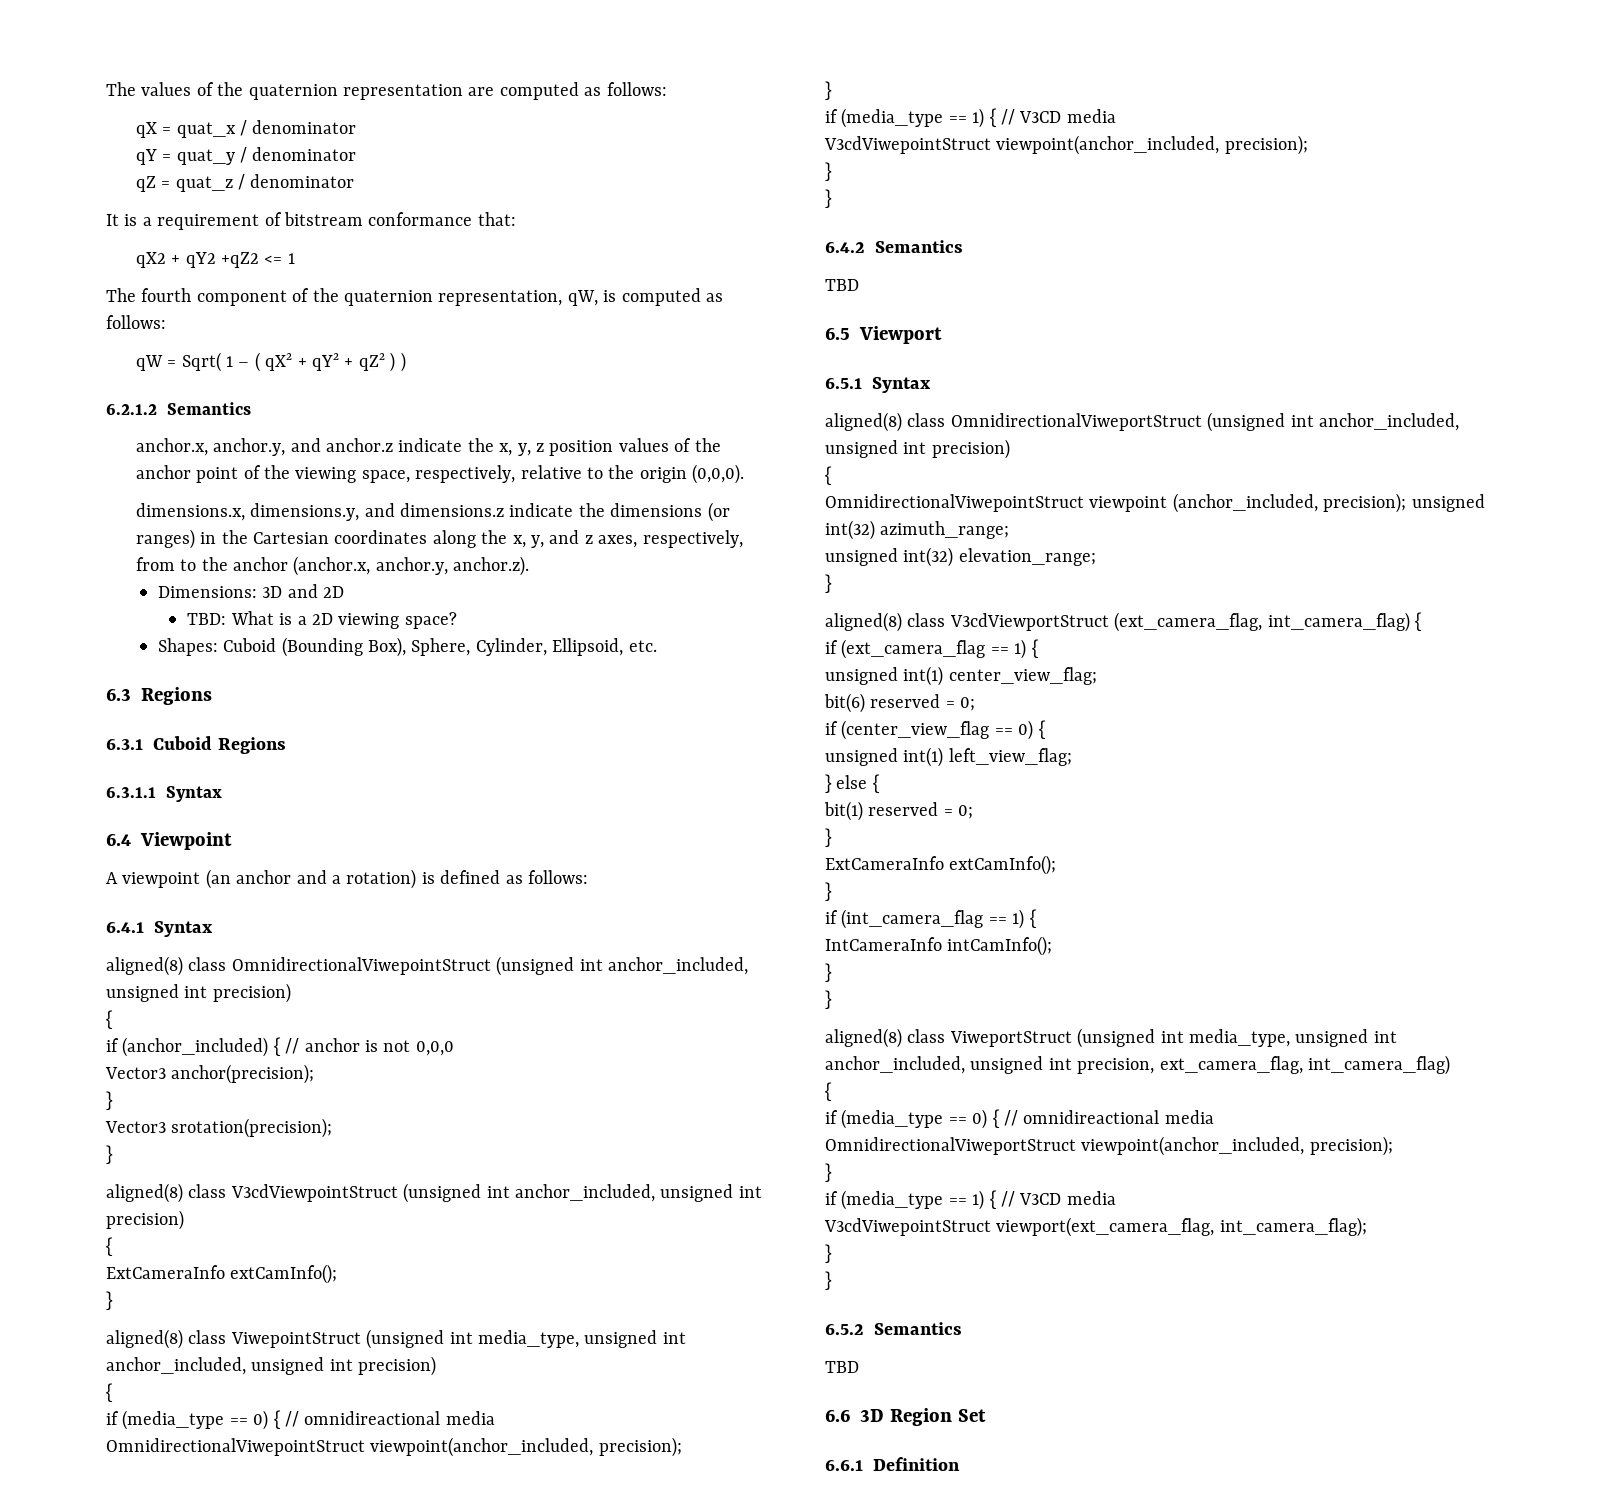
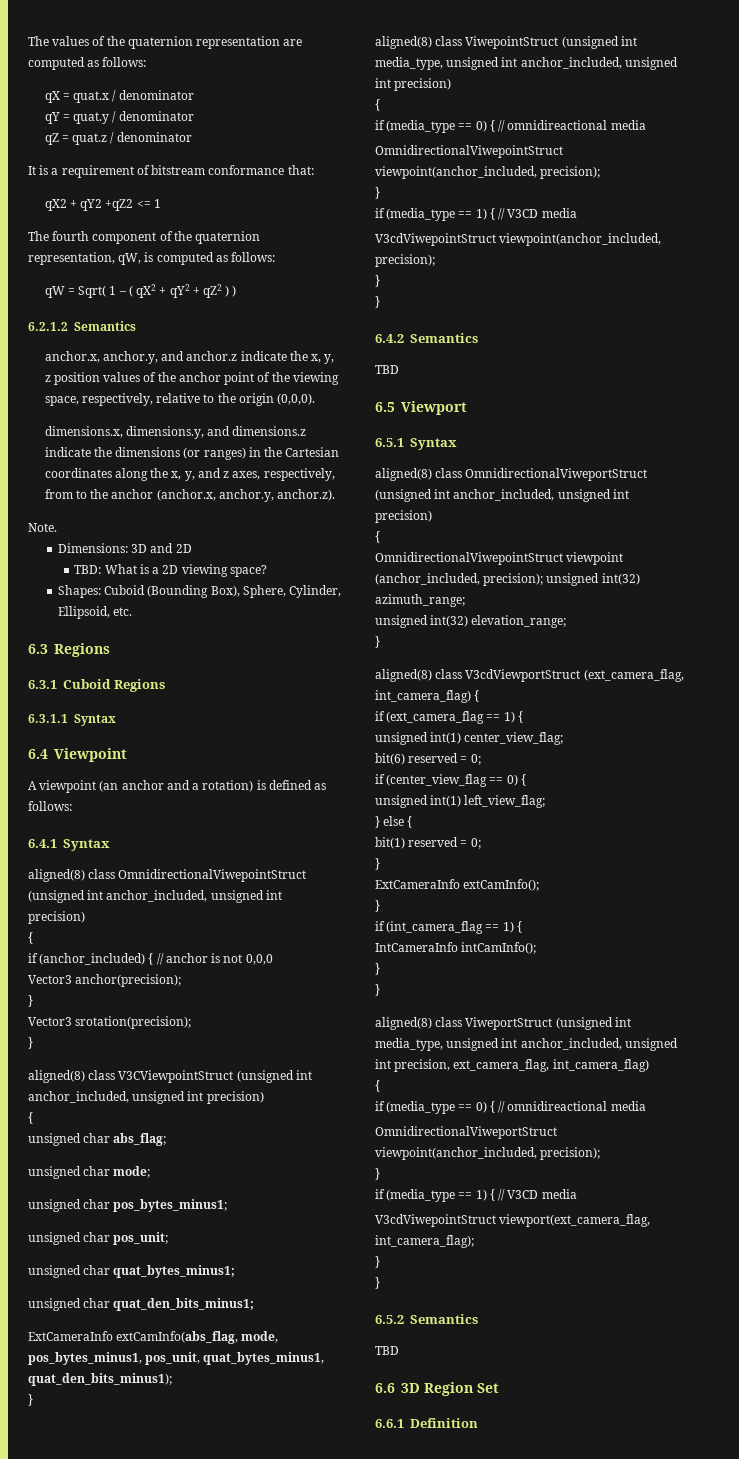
[176,122,236,138] quat_x -> [73,91,110,103] quat.x
[176,149,235,165] quat_y -> [73,112,110,124] quat.y
[175,176,233,192] quat_z -> [72,133,108,145] quat.z
(530, 566) none -> [28,523,57,532] // Note.
[230,1183,762,1203] [106,1210,184,1230] [106,1237,113,1256] [106,1264,338,1284] V3cdViewpointStruct (unsigned int anchor_included, unsigned int precision) // { // ExtCameraInfo extCamInfo(); -> [118,1070,312,1083] [28,1091,264,1104] [28,1112,33,1124] [28,1133,167,1146] [28,1166,151,1179] [28,1199,228,1212] [28,1232,169,1245] [28,1265,236,1278] [28,1298,255,1311] [28,1331,279,1344] [28,1352,325,1365] [28,1373,172,1386] V3CViewpointStruct (unsigned int anchor_included, unsigned int precision) // { // unsigned char abs_flag; // unsigned char mode; // unsigned char pos_bytes_minus1; // unsigned char pos_unit; // unsigned char quat_bytes_minus1; // unsigned char quat_den_bits_minus1; // ExtCameraInfo extCamInfo(abs_flag, mode, pos_bytes_minus1, pos_unit, quat_bytes_minus1, quat_den_bits_minus1);

